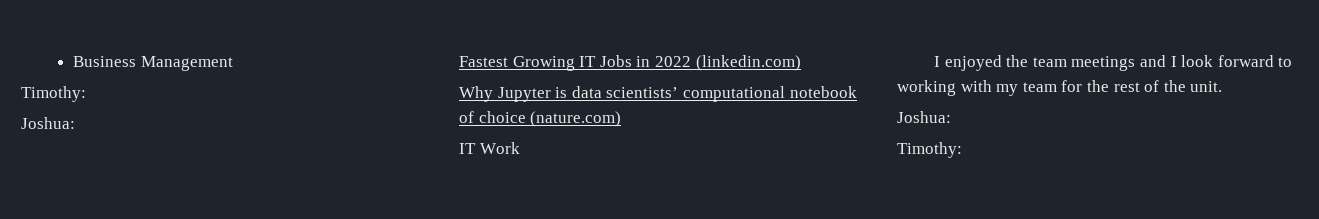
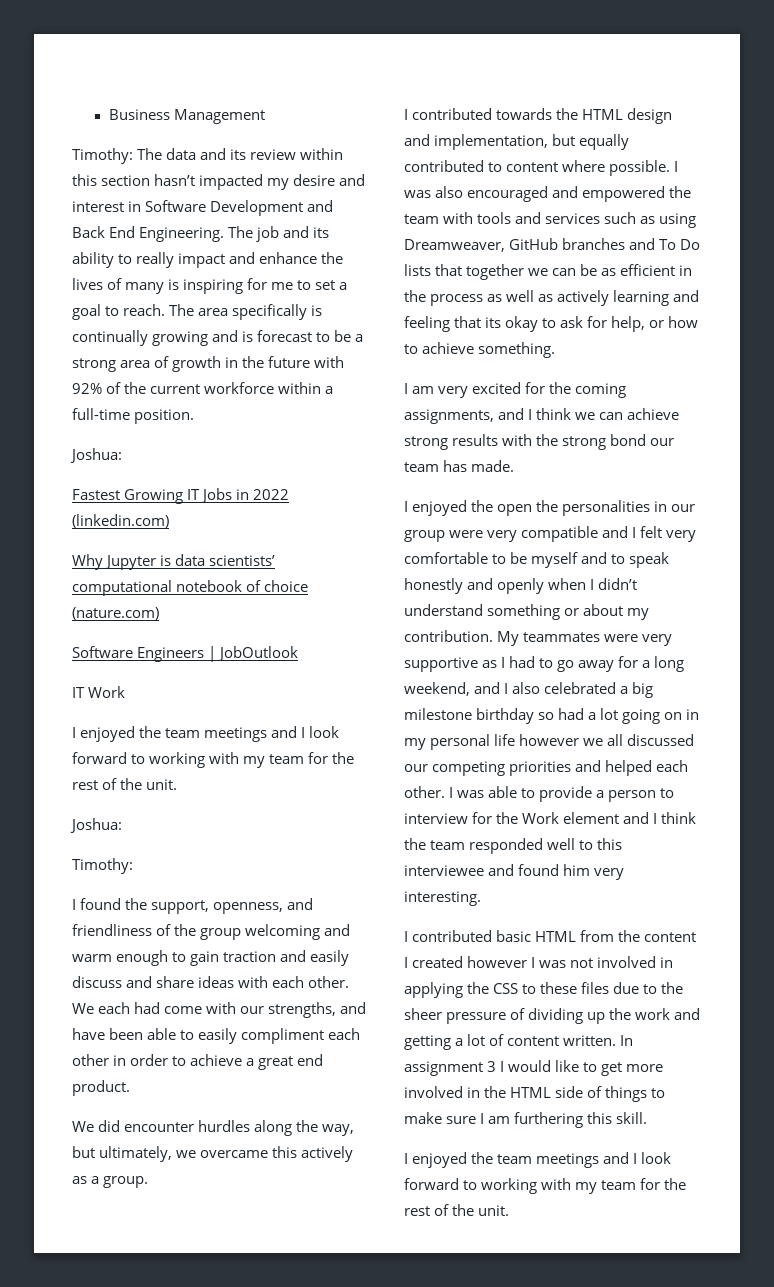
(86, 94) none -> [137,148,344,160] [72,174,366,190] [72,200,334,216] [72,226,330,242] [72,252,344,268] [72,278,348,294] [72,304,323,320] [72,330,364,346] [72,356,345,372] [72,382,334,394] [72,408,195,424] The data and its review within this section hasn’t impacted my desire and interest in Software Development and Back End Engineering. The job and its ability to really impact and enhance the lives of many is inspiring for me to set a goal to reach. The area specifically is continually growing and is forecast to be a strong area of growth in the future with 92% of the current workforce within a full-time position.
(622, 119) none -> [72,646,299,662] // Software Engineers | JobOutlook
(962, 150) none -> [72,898,314,914] [72,924,351,940] [72,950,350,966] [72,976,350,988] [72,1002,367,1018] [72,1028,361,1044] [72,1054,324,1070] [72,1080,130,1096] [72,1120,355,1136] [72,1146,354,1162] [72,1176,149,1188] [404,108,673,124] [404,134,630,150] [404,160,679,176] [404,186,692,202] [404,212,697,228] [404,238,701,252] [404,264,693,280] [404,290,700,306] [404,316,699,332] [404,342,556,358] [404,382,627,398] [404,408,680,424] [404,434,675,450] [404,460,515,472] [404,500,696,516] [404,526,697,542] [404,552,670,568] [404,578,638,594] [404,604,650,620] [404,630,673,646] [404,656,685,672] [404,682,654,698] [404,708,700,724] [404,734,695,750] [404,760,689,776] [404,786,675,802] [404,812,697,824] [404,838,623,854] [404,864,625,880] [404,891,481,906] [404,930,697,942] [404,956,674,968] [404,982,684,998] [404,1008,701,1024] [404,1034,634,1050] [404,1060,664,1076] [404,1086,666,1102] [404,1112,648,1128] [404,1152,672,1168] [404,1178,687,1194] [404,1204,510,1216] // I found the support, openness, and friendliness of the group welcoming and warm enough to gain traction and easily discuss and share ideas with each other. We each had come with our strengths, and have been able to easily compliment each other in order to achieve a great end product. // We did encounter hurdles along the way, but ultimately, we overcame this actively as a group. // I contributed towards the HTML design and implementation, but equally contributed to content where possible. I was also encouraged and empowered the team with tools and services such as using Dreamweaver, GitHub branches and To Do lists that together we can be as efficient in the process as well as actively learning and feeling that its okay to ask for help, or how to achieve something. // I am very excited for the coming assignments, and I think we can achieve strong results with the strong bond our team has made. // I enjoyed the open the personalities in our group were very compatible and I felt very comfortable to be myself and to speak honestly and openly when I didn’t understand something or about my contribution. My teammates were very supportive as I had to go away for a long weekend, and I also celebrated a big milestone birthday so had a lot going on in my personal life however we all discussed our competing priorities and helped each other. I was able to provide a person to interview for the Work element and I think the team responded well to this interviewee and found him very interesting. // I contributed basic HTML from the content I created however I was not involved in applying the CSS to these files due to the sheer pressure of dividing up the work and getting a lot of content written. In assignment 3 I would like to get more involved in the HTML side of things to make sure I am furthering this skill. // I enjoyed the team meetings and I look forward to working with my team for the rest of the unit.

